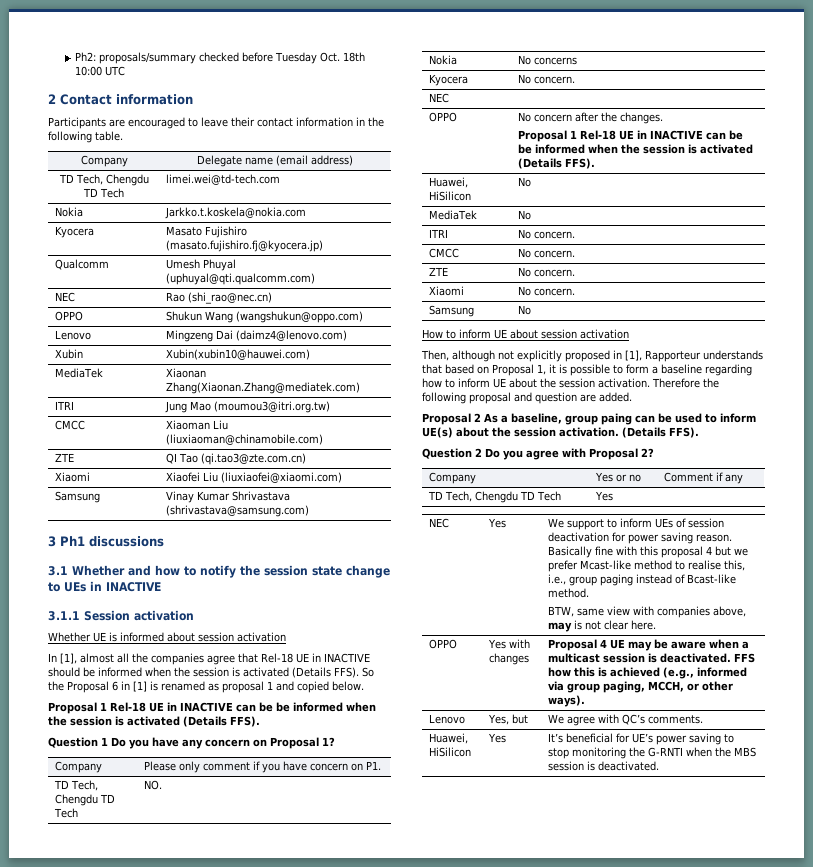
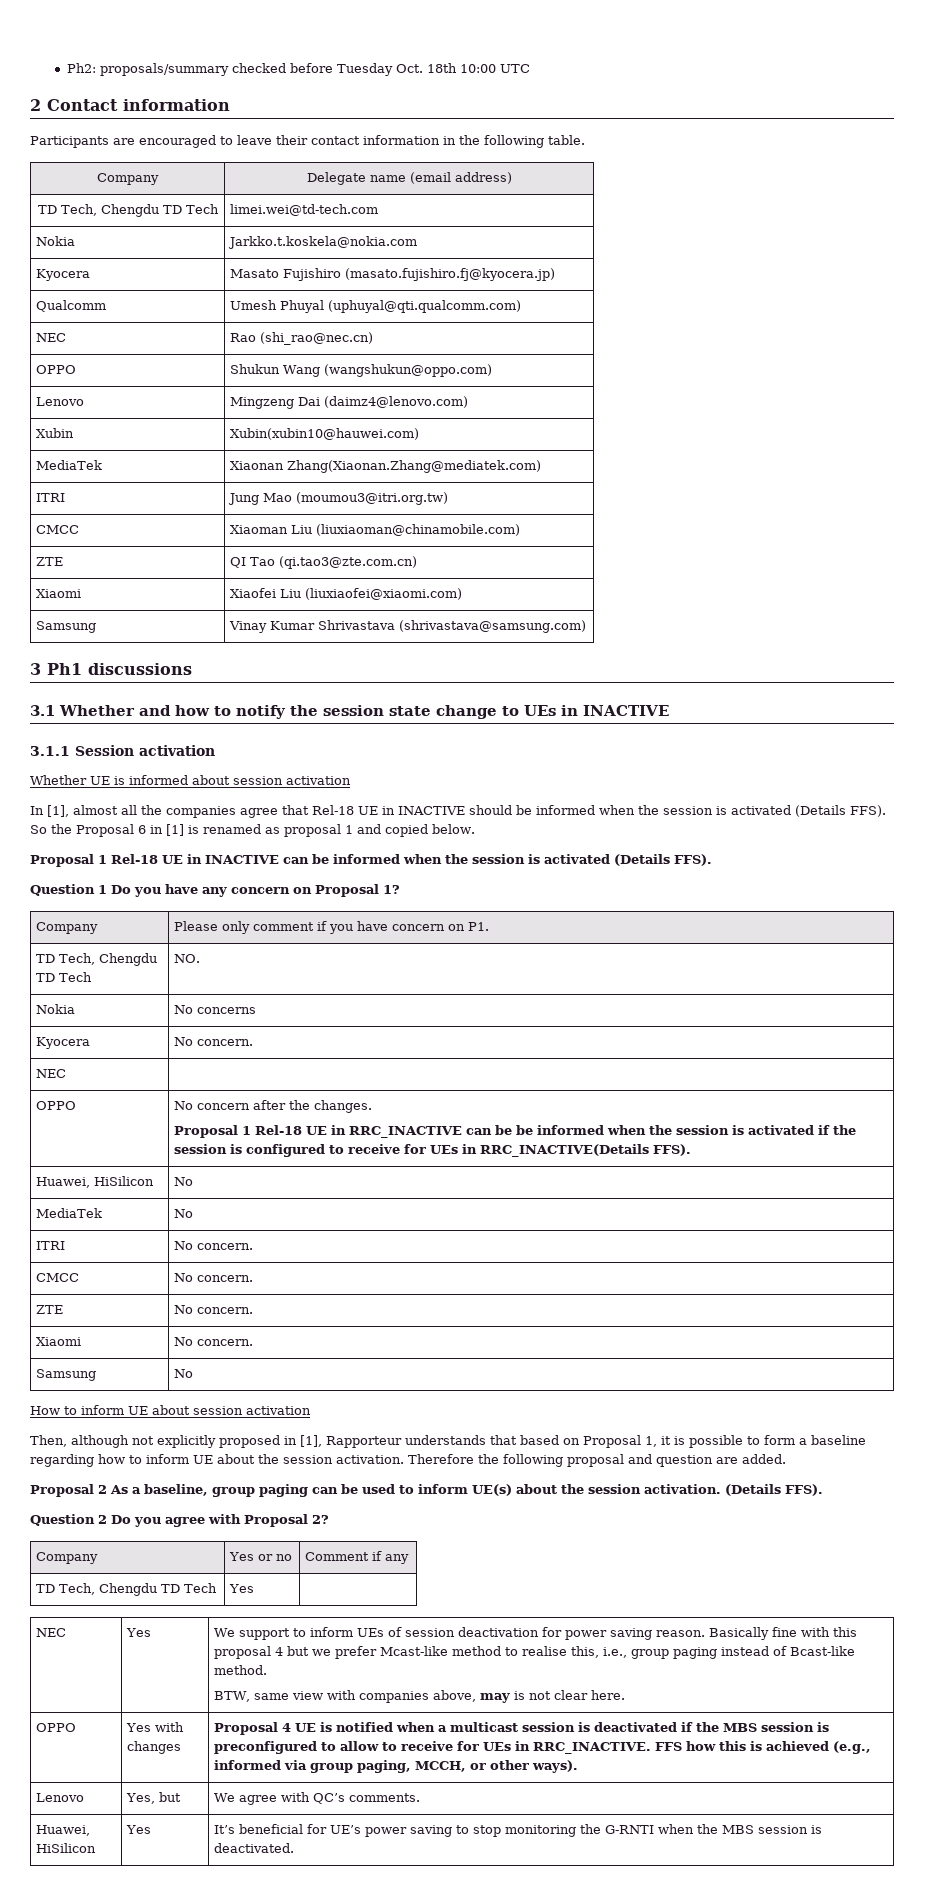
[276,702,290,712] be -> (329, 859) none
[650,130,744,140] [518,144,754,154] [518,158,563,169] INACTIVE can be be informed when the session is activated (Details -> [348,1125,856,1138] [173,1144,649,1157] RRC_INACTIVE can be be informed when the session is activated if the session is configured to receive for UEs in RRC_INACTIVE(Details
[601,413,632,425] paing -> [259,1484,308,1497] paging
[628,639,707,651] may be aware -> [319,1722,393,1732] is notified
[660,653,732,663] deactivated. -> [593,1722,829,1732] [213,1741,651,1754] deactivated if the MBS session is preconfigured to allow to receive for UEs in RRC_INACTIVE.

